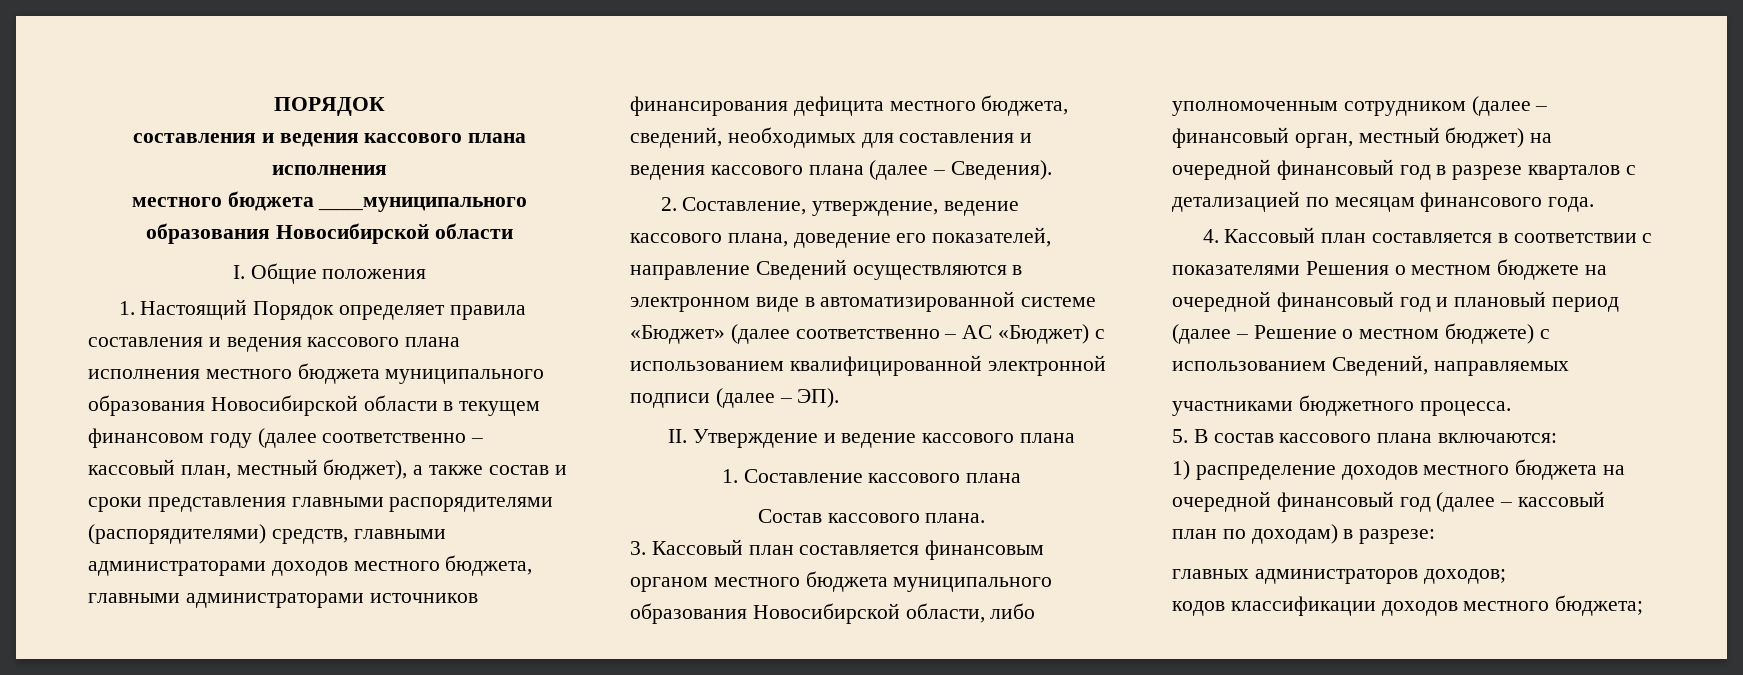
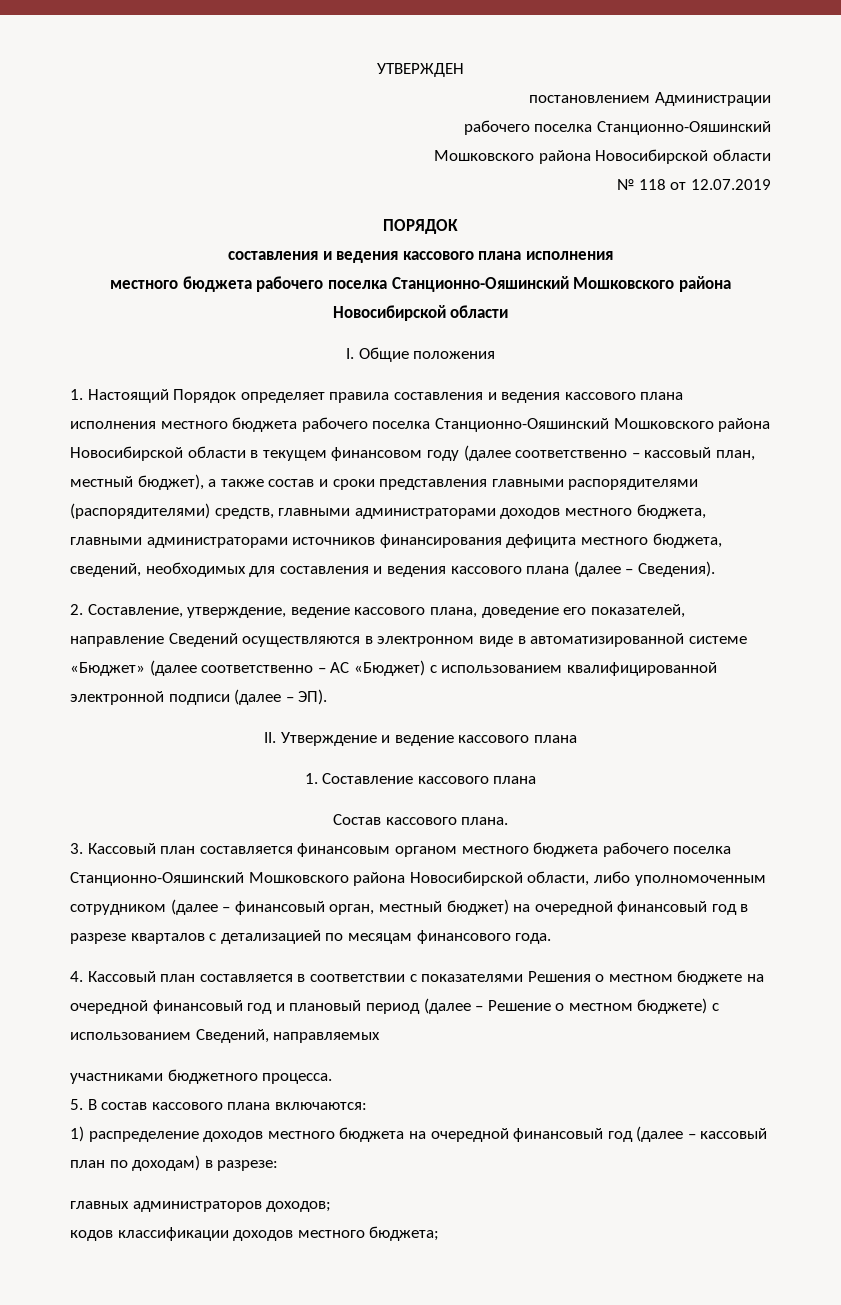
(274, 106) none -> [377,63,464,77] [529,92,771,106] [463,120,771,135] [434,149,771,164] [617,179,772,190] УТВЕРЖДЕН // постановлением Администрации // рабочего поселка Станционно-Ояшинский // Мошковского района Новосибирской области // № 118 от 12.07.2019 //
[318,197,528,212] [146,223,271,244] ____муниципального образования -> [256,276,731,292] рабочего поселка Станционно-Ояшинский Мошковского района
[385,369,545,384] [88,395,205,416] муниципального образования -> [301,417,771,432] рабочего поселка Станционно-Ояшинский Мошковского района
[893,577,1053,592] [630,603,747,624] муниципального образования -> [602,842,732,857] [70,872,406,886] рабочего поселка Станционно-Ояшинский Мошковского района

